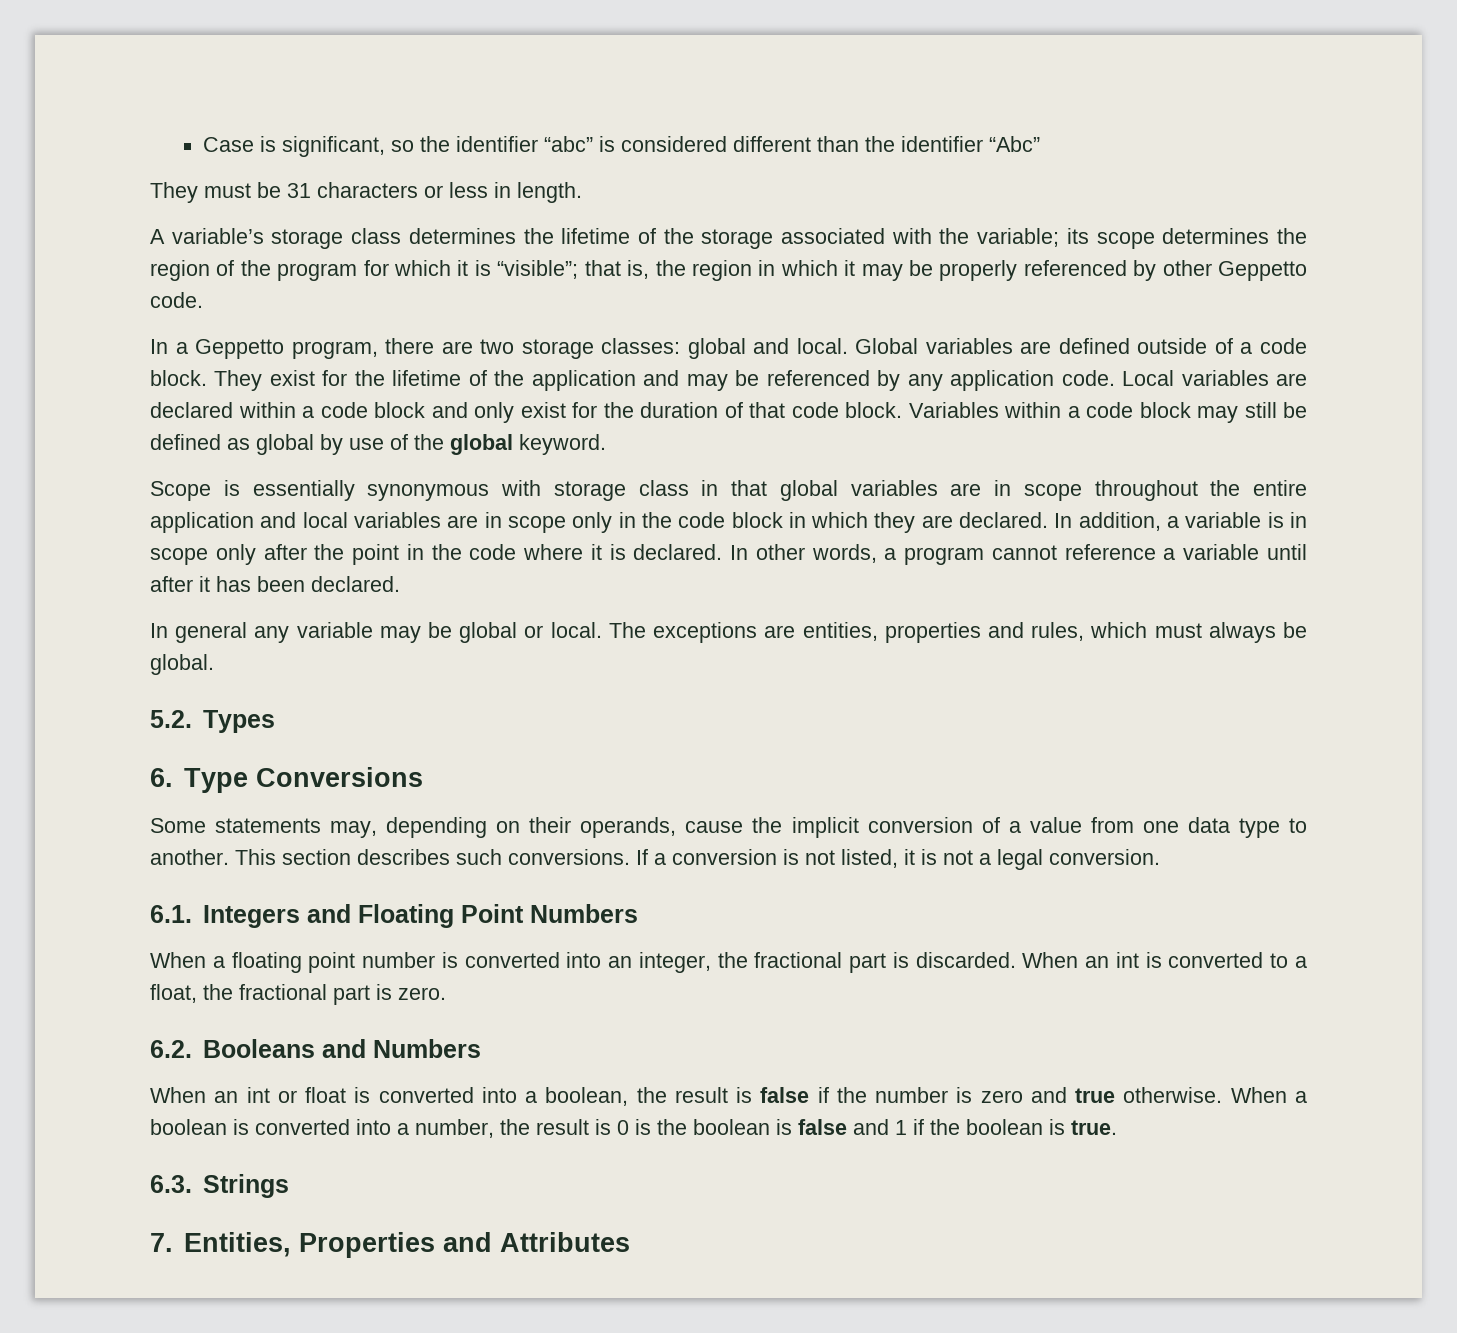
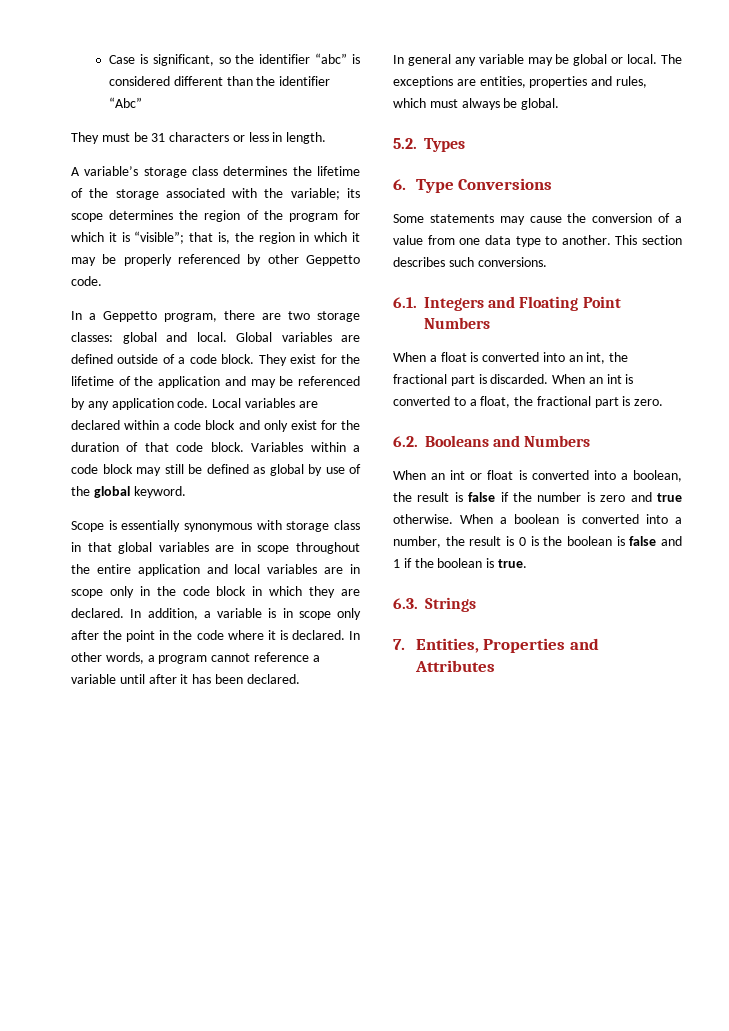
[330,817,677,838] may, depending on their operands, -> [499,216,525,225] may
[791,817,859,838] implicit -> (587, 218) none
[636,849,1160,870] If a conversion is not listed, it is not a legal conversion. -> (547, 262) none
[231,952,436,973] floating point number -> [440,352,467,362] float
[638,952,711,973] integer, -> [586,352,606,364] int,

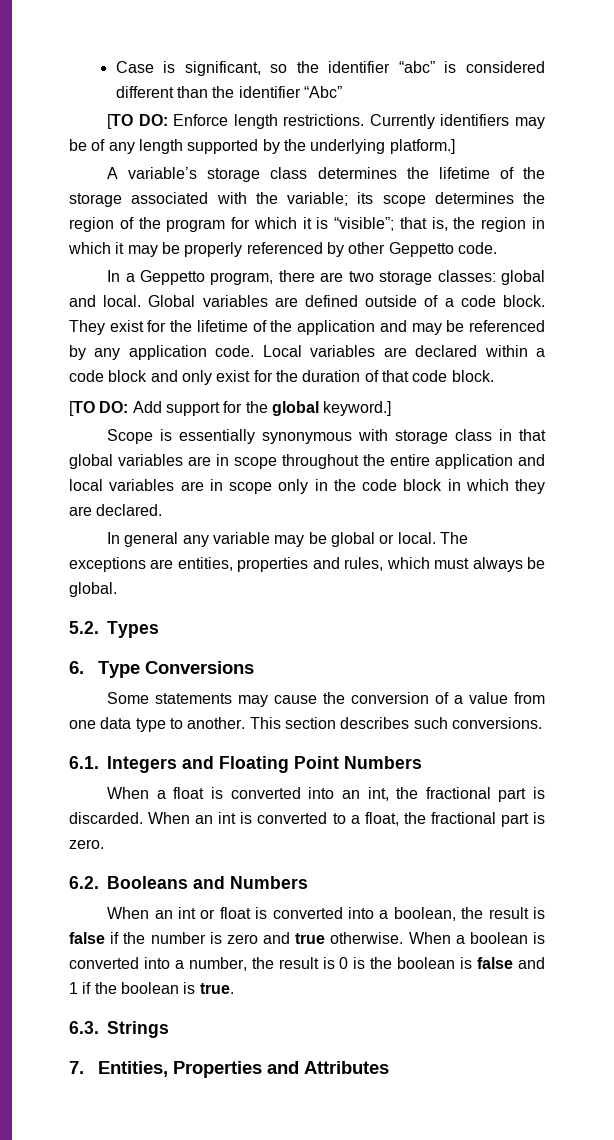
[71,132,327,144] They must be 31 characters or less in length. -> [107,114,545,129] [69,139,455,154] [TO DO: Enforce length restrictions. Currently identifiers may be of any length supported by the underlying platform.]
[251,442,360,452] [71,464,361,476] Variables within a code block may still be defined as global by use of -> [69,401,243,416] // [TO DO: Add support for
[133,486,186,498] keyword. -> [323,401,392,416] keyword.]
[130,608,361,620] [71,630,360,642] [71,652,320,664] [71,674,300,684] In addition, a variable is in scope only after the point in the code where it is declared. In other words, a program cannot reference a variable until after it has been declared. -> (163, 510) none

